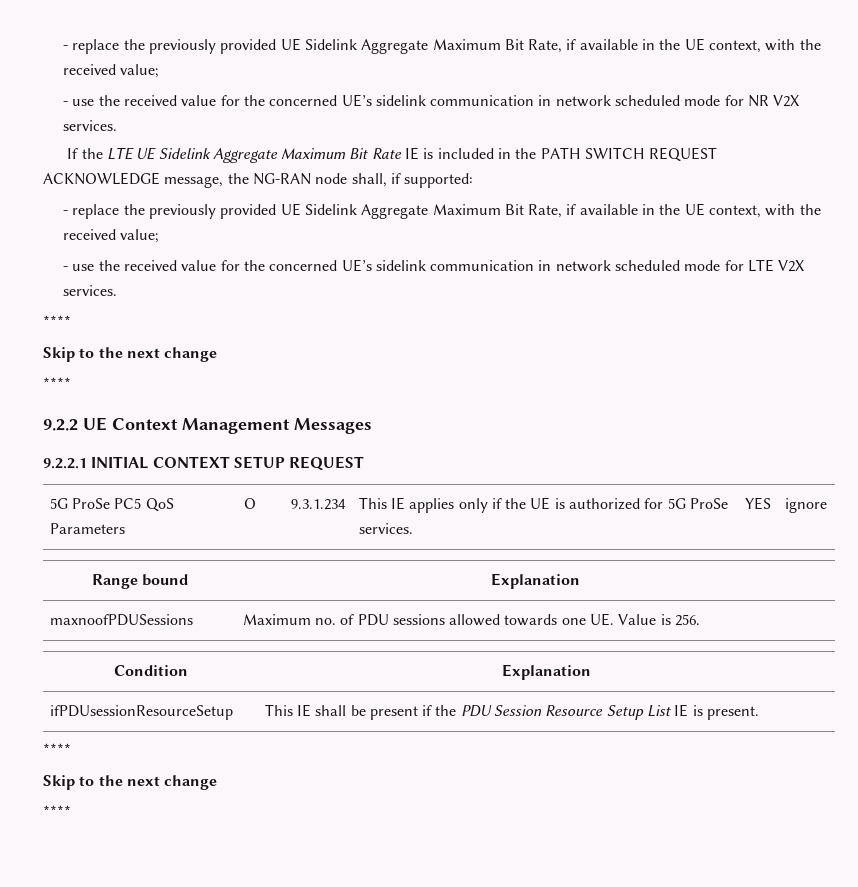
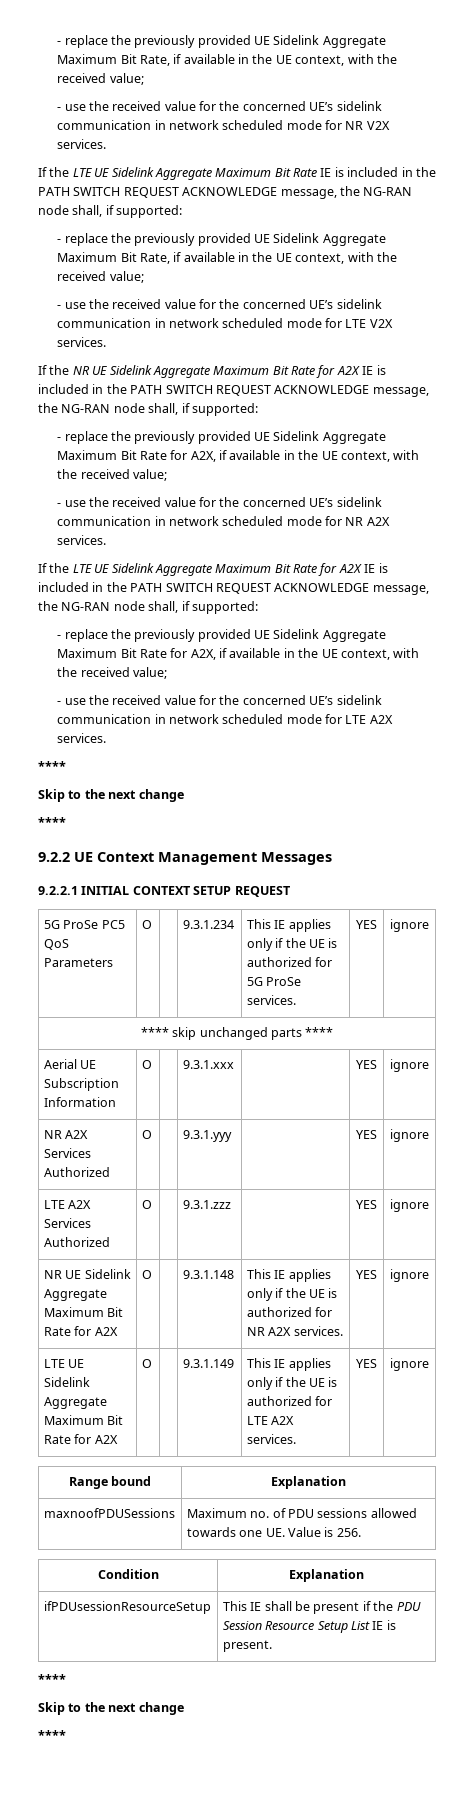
(117, 290) none -> [38,365,386,378] [38,384,429,397] [38,403,258,416] [57,431,386,444] [57,450,420,462] [57,469,167,481] [57,497,382,507] [57,516,390,526] [57,535,107,545] [38,563,388,576] [38,582,429,595] [38,601,258,614] [57,629,386,642] [57,648,420,660] [57,667,167,679] [57,695,382,705] [57,714,393,724] [57,733,107,743] // If the NR UE Sidelink Aggregate Maximum Bit Rate for A2X IE is included in the PATH SWITCH REQUEST ACKNOWLEDGE message, the NG-RAN node shall, if supported: // - replace the previously provided UE Sidelink Aggregate Maximum Bit Rate for A2X, if available in the UE context, with the received value; // - use the received value for the concerned UE’s sidelink communication in network scheduled mode for NR A2X services. // If the LTE UE Sidelink Aggregate Maximum Bit Rate for A2X IE is included in the PATH SWITCH REQUEST ACKNOWLEDGE message, the NG-RAN node shall, if supported: // - replace the previously provided UE Sidelink Aggregate Maximum Bit Rate for A2X, if available in the UE context, with the received value; // - use the received value for the concerned UE’s sidelink communication in network scheduled mode for LTE A2X services.
(827, 505) none -> [140,1027,334,1040] [43,1059,97,1069] [43,1078,119,1091] [43,1097,116,1107] [141,1060,152,1069] [182,1060,234,1069] [356,1060,377,1069] [390,1059,429,1072] [43,1130,89,1139] [43,1148,91,1158] [43,1167,110,1177] [141,1130,152,1139] [182,1130,232,1142] [356,1130,377,1139] [390,1129,429,1142] [43,1200,92,1209] [43,1218,91,1228] [43,1237,110,1247] [141,1200,152,1209] [182,1200,231,1209] [356,1200,377,1209] [390,1199,429,1212] [43,1269,131,1279] [43,1289,107,1301] [43,1307,124,1317] [43,1326,118,1336] [141,1270,152,1279] [182,1270,234,1279] [246,1269,331,1282] [246,1288,338,1301] [246,1307,333,1317] [246,1326,343,1336] [356,1270,377,1279] [390,1269,429,1282] [43,1359,85,1368] [43,1377,90,1387] [43,1397,107,1409] [43,1415,124,1425] [43,1434,118,1444] [141,1359,152,1368] [182,1359,234,1368] [246,1358,331,1371] [246,1377,338,1390] [246,1396,333,1406] [246,1416,295,1425] [246,1434,296,1444] [356,1359,377,1368] [390,1358,429,1371] // **** skip unchanged parts **** // Aerial UE Subscription Information | O | | 9.3.1.xxx | | YES | ignore // NR A2X Services Authorized | O | | 9.3.1.yyy | | YES | ignore // LTE A2X Services Authorized | O | | 9.3.1.zzz | | YES | ignore // NR UE Sidelink Aggregate Maximum Bit Rate for A2X | O | | 9.3.1.148 | This IE applies only if the UE is authorized for NR A2X services. | YES | ignore // LTE UE Sidelink Aggregate Maximum Bit Rate for A2X | O | | 9.3.1.149 | This IE applies only if the UE is authorized for LTE A2X services. | YES | ignore

